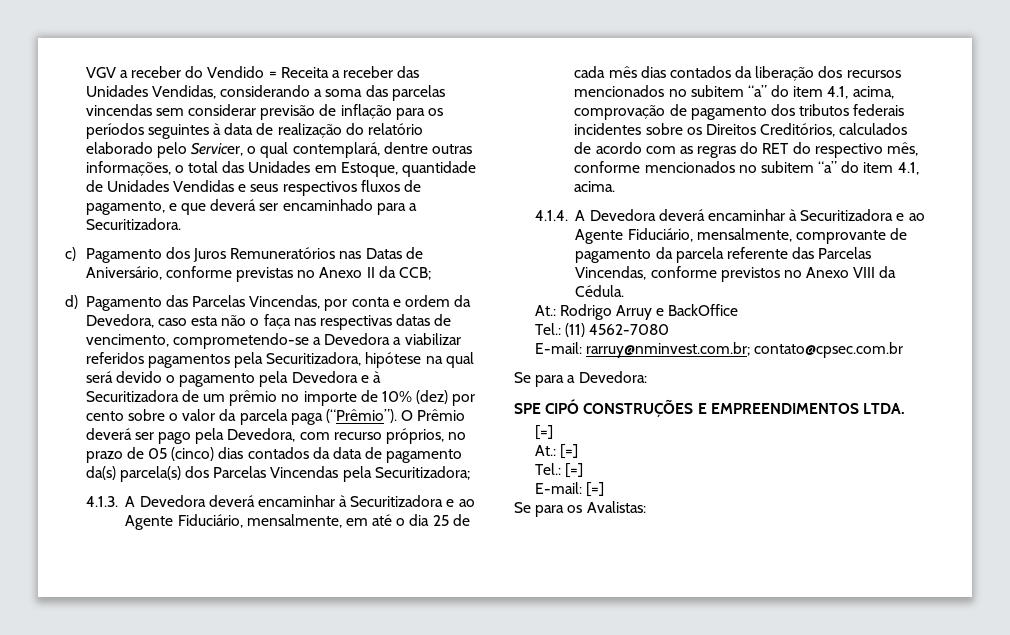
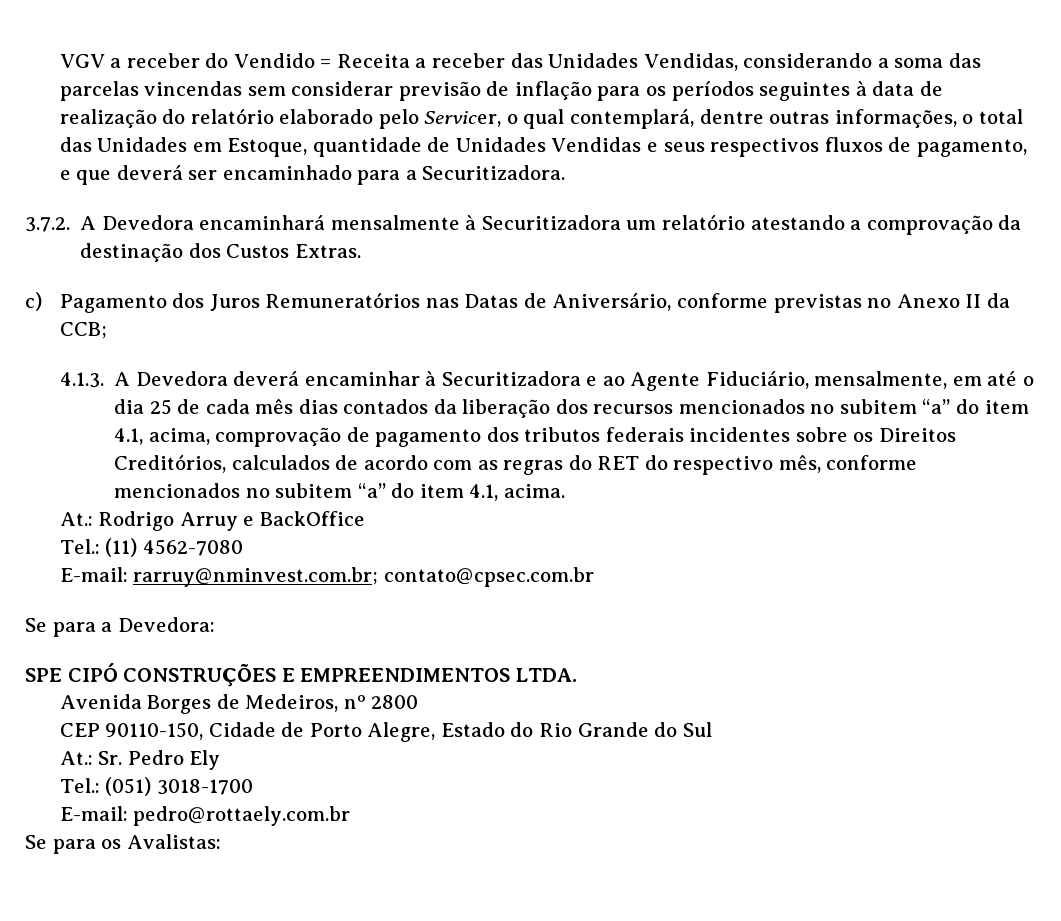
(181, 224) none -> [25,214,1022,235] [80,243,361,262] // 3.7.2. A Devedora encaminhará mensalmente à Securitizadora um relatório atestando a comprovação da destinação dos Custos Extras.
[65,295,472,311] [85,314,452,330] [85,333,461,349] [85,352,474,368] [85,371,382,387] [85,390,476,406] [85,409,466,425] [85,428,467,444] [85,447,463,463] [85,466,470,482] // d) Pagamento das Parcelas Vincendas, por conta e ordem da Devedora, caso esta não o faça nas respectivas datas de vencimento, comprometendo-se a Devedora a viabilizar referidos pagamentos pela Securitizadora, hipótese na qual será devido o pagamento pela Devedora e à Securitizadora de um prêmio no importe de 10% (dez) por cento sobre o valor da parcela paga (“Prêmio”). O Prêmio deverá ser pago pela Devedora, com recurso próprios, no prazo de 05 (cinco) dias contados da data de pagamento da(s) parcela(s) dos Parcelas Vincendas pela Securitizadora; -> (107, 330) none
[534,209,925,221] [575,228,908,244] [575,247,872,263] [575,266,897,282] [575,285,625,297] // 4.1.4. A Devedora deverá encaminhar à Securitizadora e ao Agente Fiduciário, mensalmente, comprovante de pagamento da parcela referente das Parcelas Vincendas, conforme previstos no Anexo VIII da Cédula. -> (565, 491) none
[534,425,553,440] [534,444,578,459] [534,463,583,478] [534,482,604,497] [=] // At.: [=] // Tel.: [=] // E-mail: [=] -> [59,694,419,714] [59,722,712,742] [59,750,221,770] [59,777,253,796] [59,806,351,826] Avenida Borges de Medeiros, nº 2800 // CEP 90110-150, Cidade de Porto Alegre, Estado do Rio Grande do Sul // At.: Sr. Pedro Ely // Tel.: (051) 3018-1700 // E-mail: pedro@rottaely.com.br

